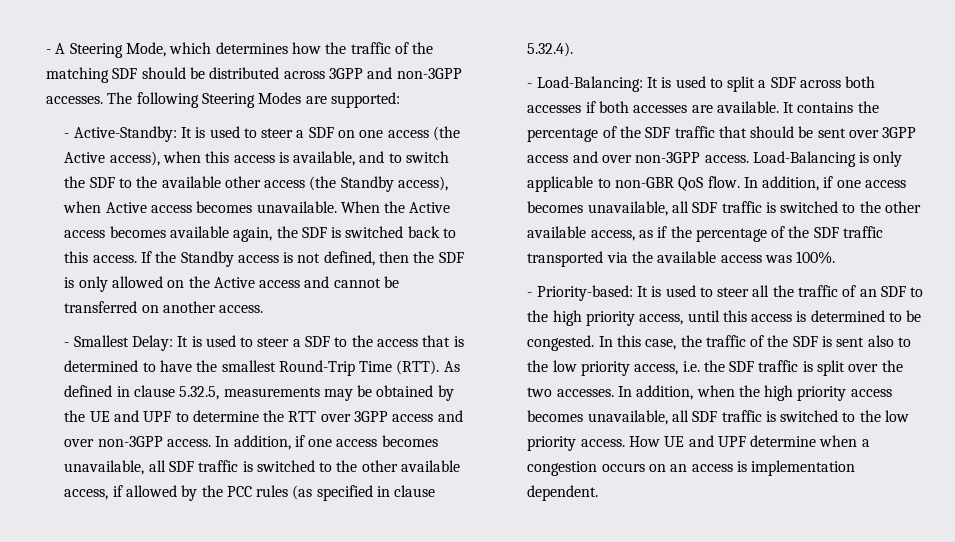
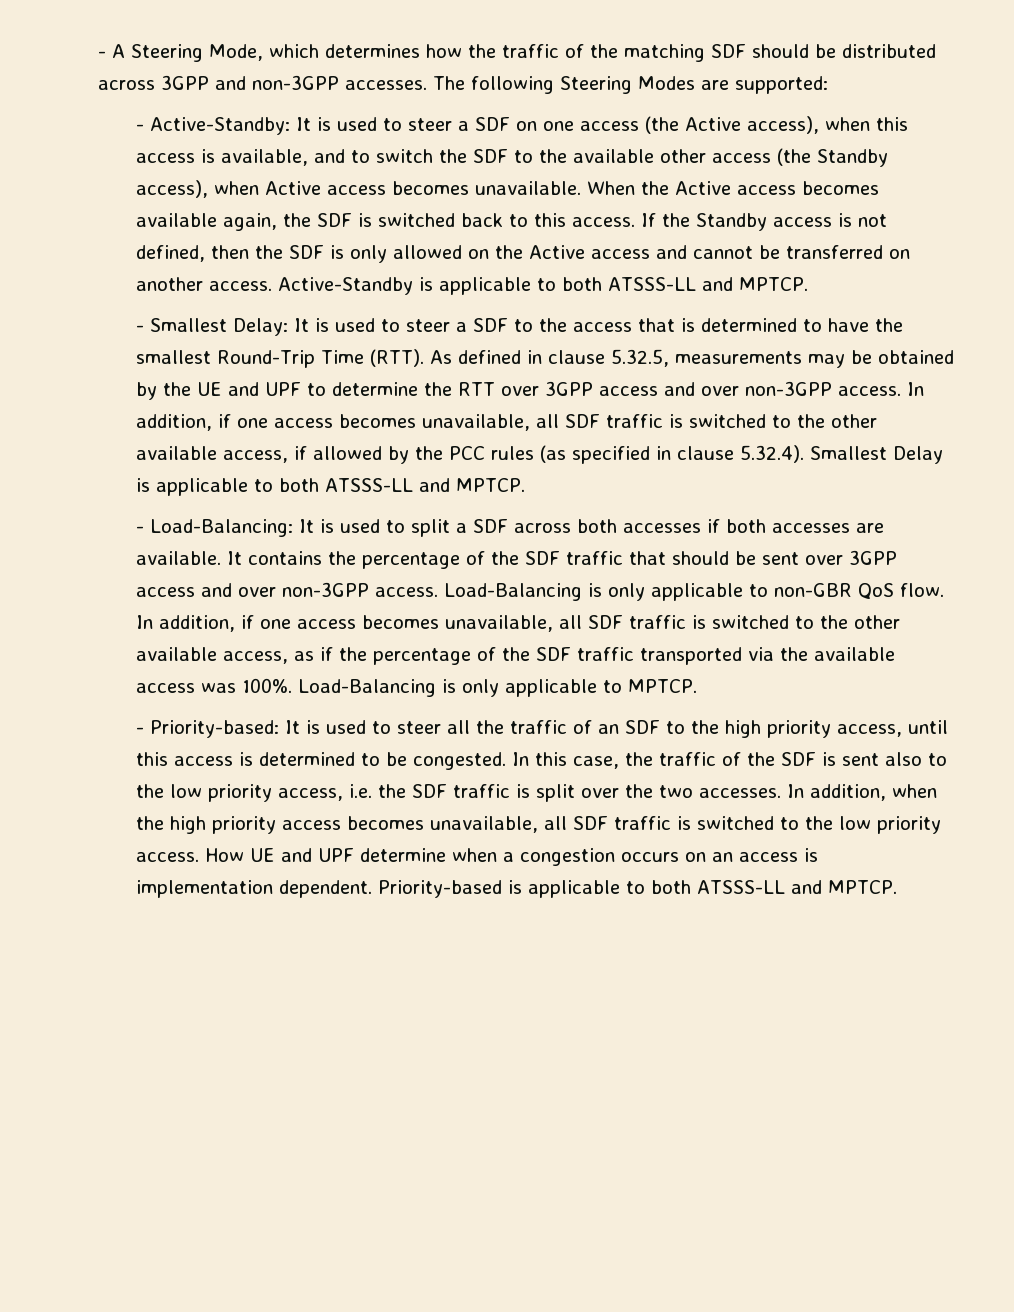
(264, 309) none -> [278,277,809,295] Active-Standby is applicable to both ATSSS-LL and MPTCP.
(574, 49) none -> [810,446,944,464] [136,478,526,496] Smallest Delay is applicable to both ATSSS-LL and MPTCP.
(836, 257) none -> [298,679,698,697] Load-Balancing is only applicable to MPTCP.
(599, 493) none -> [378,880,898,898] Priority-based is applicable to both ATSSS-LL and MPTCP.

